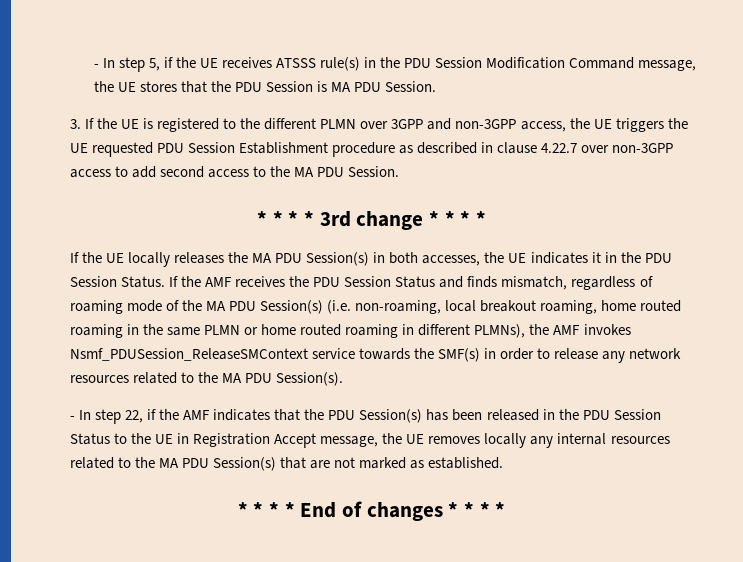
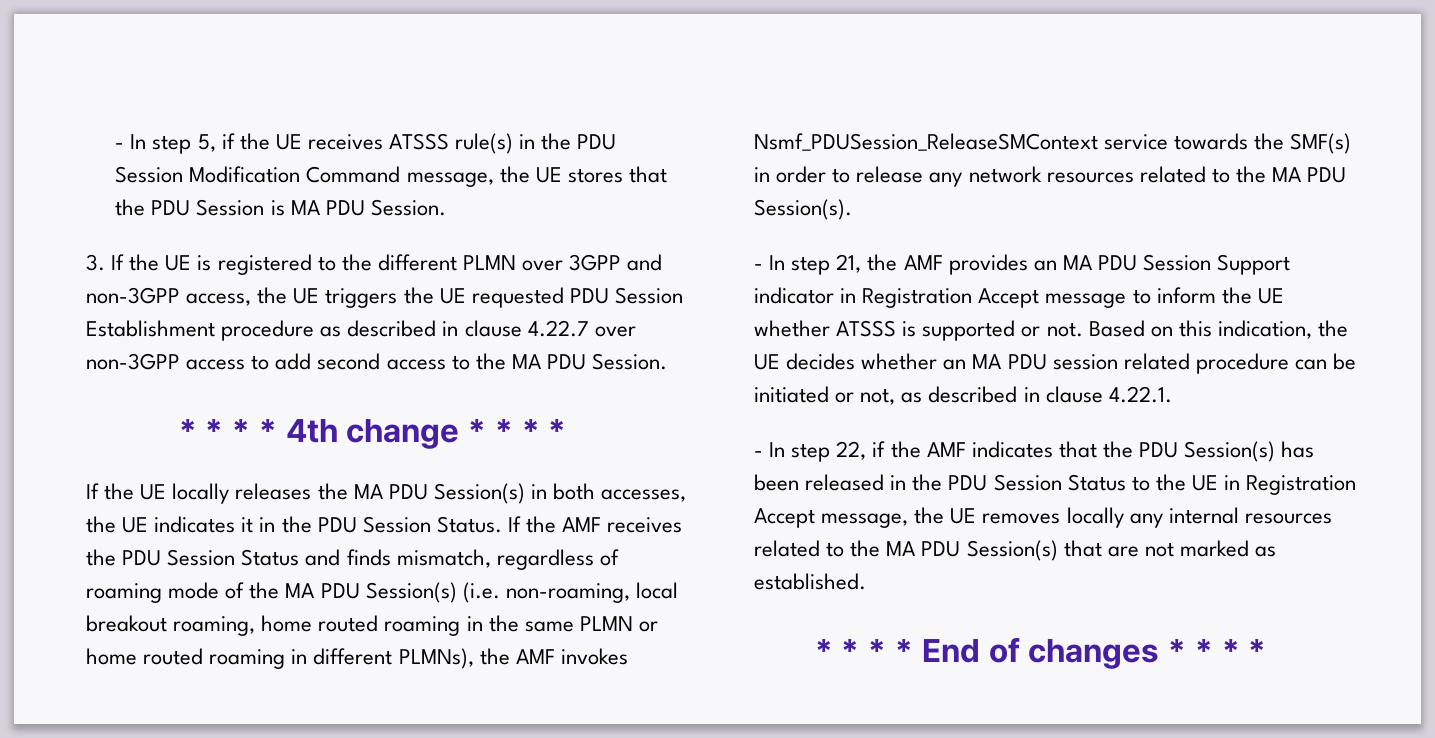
[319,211,351,227] 3rd -> [285,419,338,443] 4th
(344, 379) none -> [754,254,1290,275] [754,287,1284,308] [754,320,1348,341] [754,353,1356,374] [754,386,1172,405] // - In step 21, the AMF provides an MA PDU Session Support indicator in Registration Accept message to inform the UE whether ATSSS is supported or not. Based on this indication, the UE decides whether an MA PDU session related procedure can be initiated or not, as described in clause 4.22.1.

